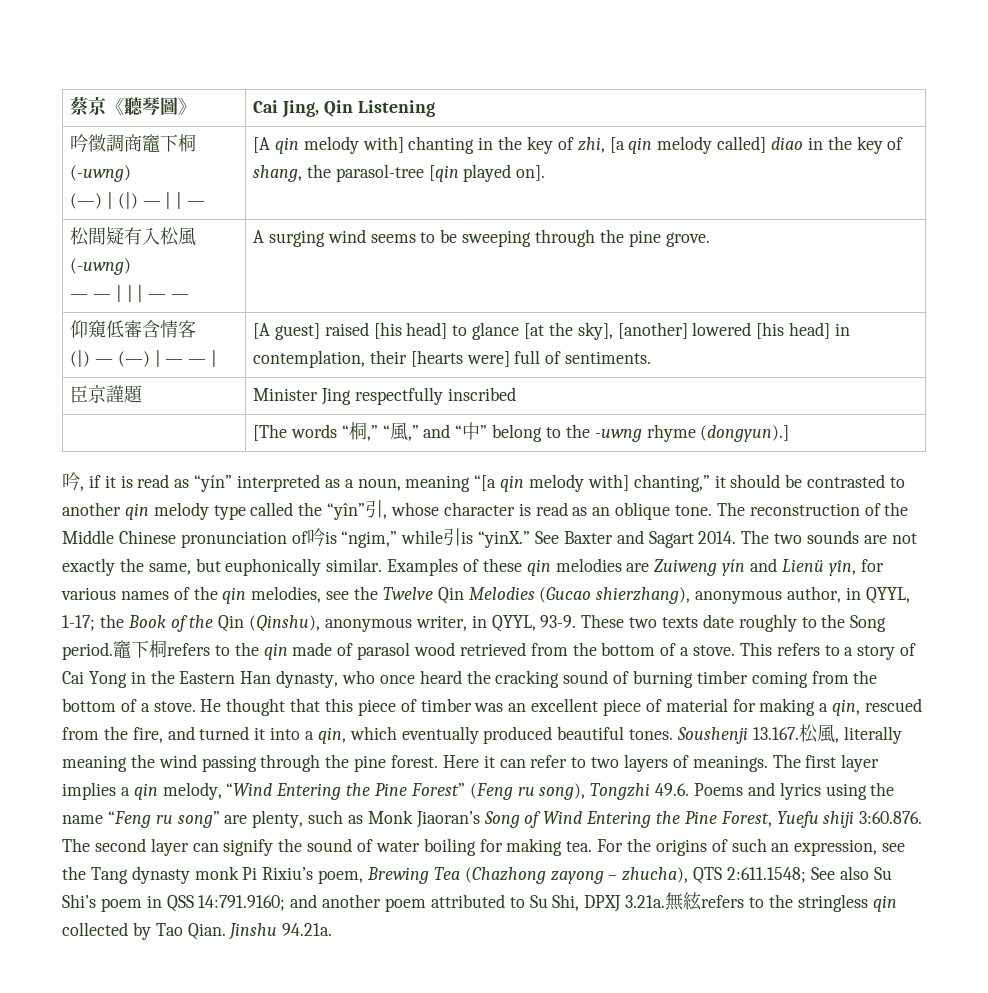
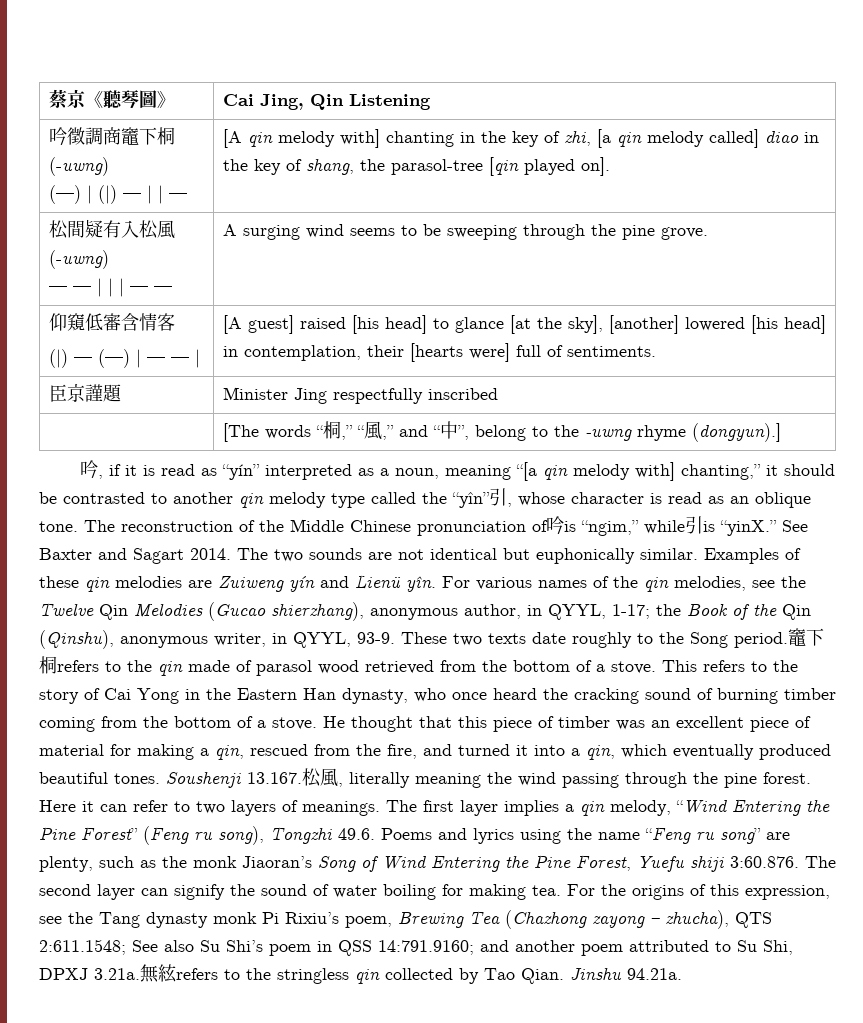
[480,425,488,438] ” -> [457,425,469,440] ”,
[62,558,191,576] exactly the same, -> [430,548,497,560] identical
[828,559,884,576] yîn, for -> [406,576,470,592] yîn. For
[844,647,854,656] a -> [773,660,798,672] the
[367,810,413,824] Monk -> [162,856,237,868] the monk
[731,838,790,852] such an -> [710,884,739,896] this

